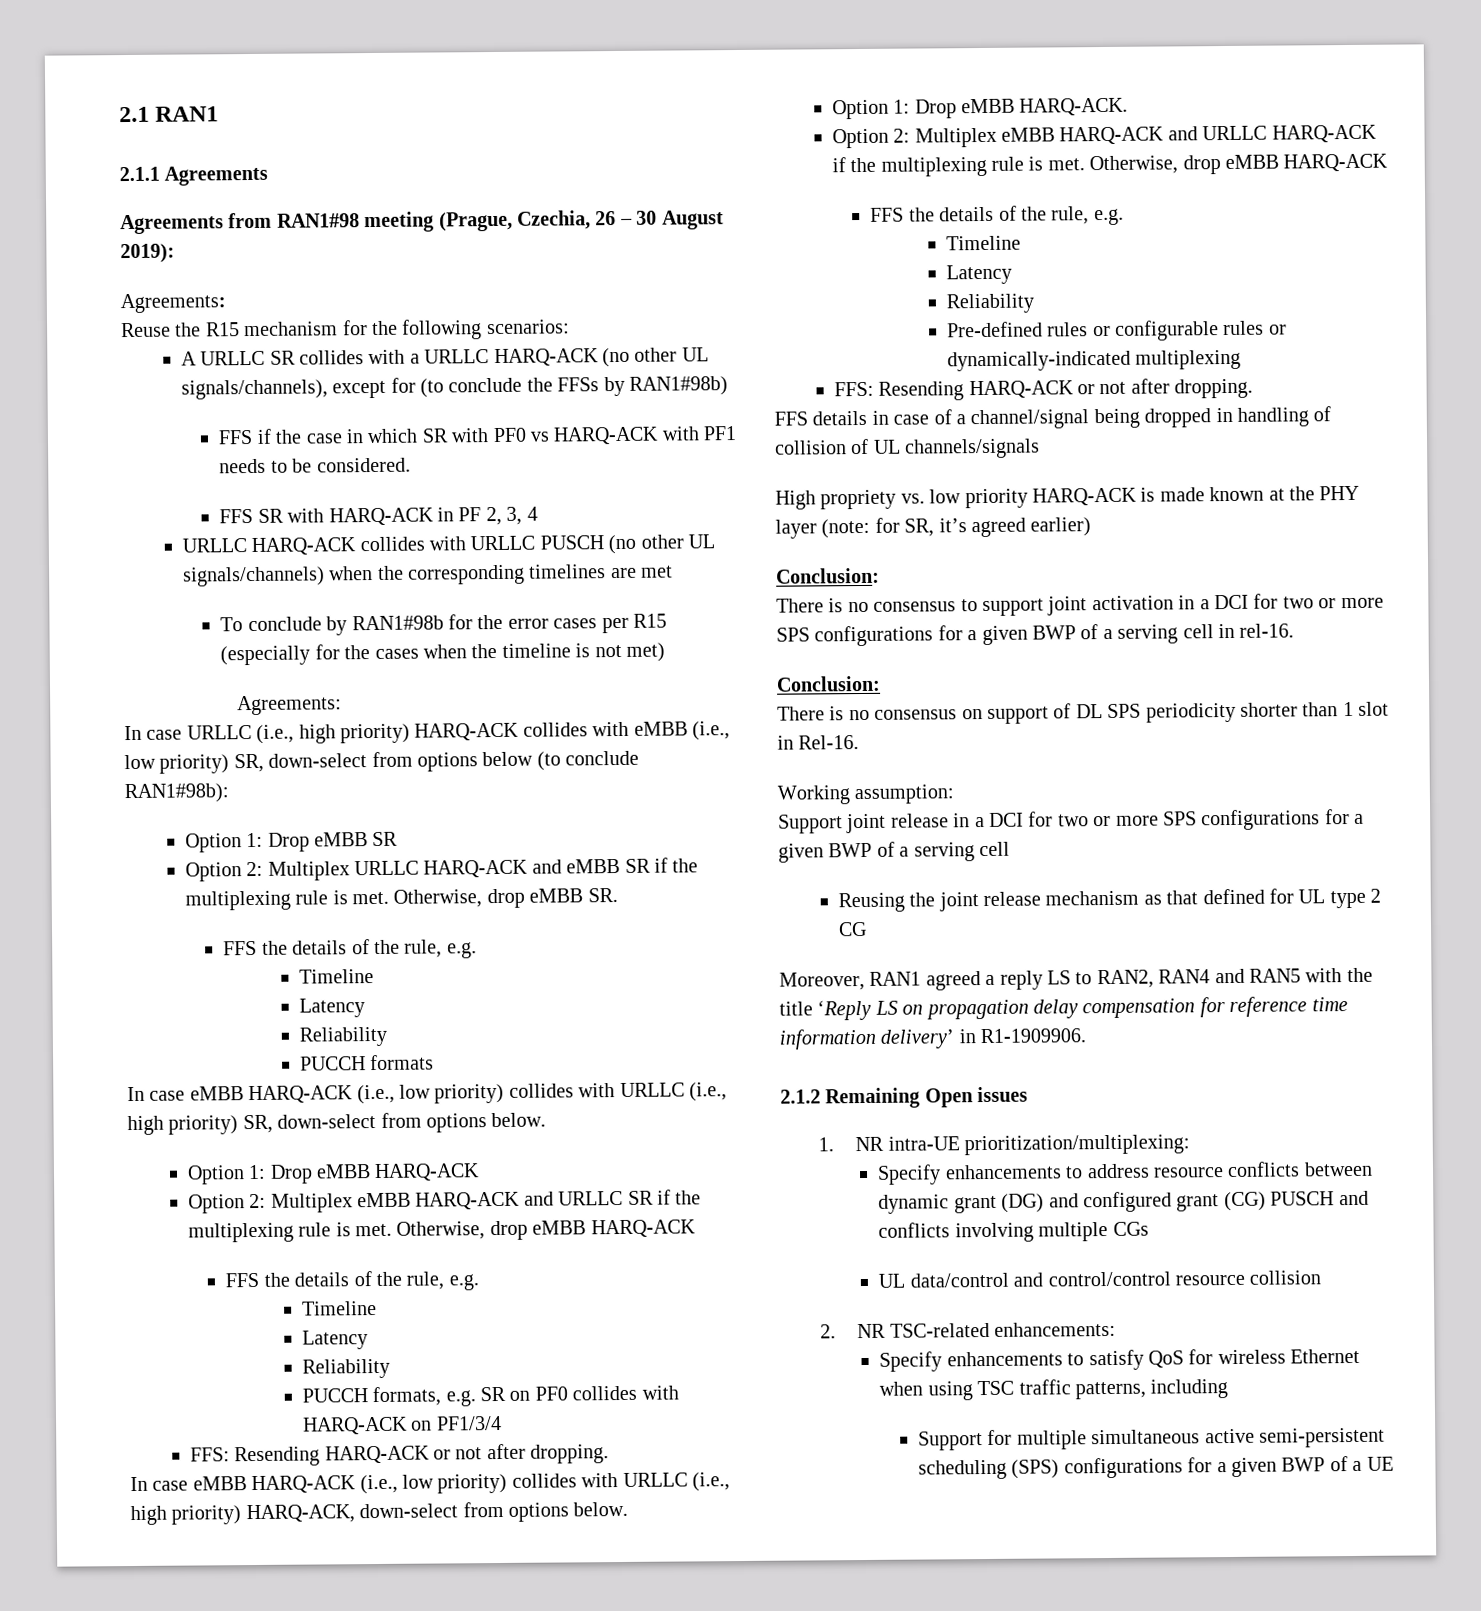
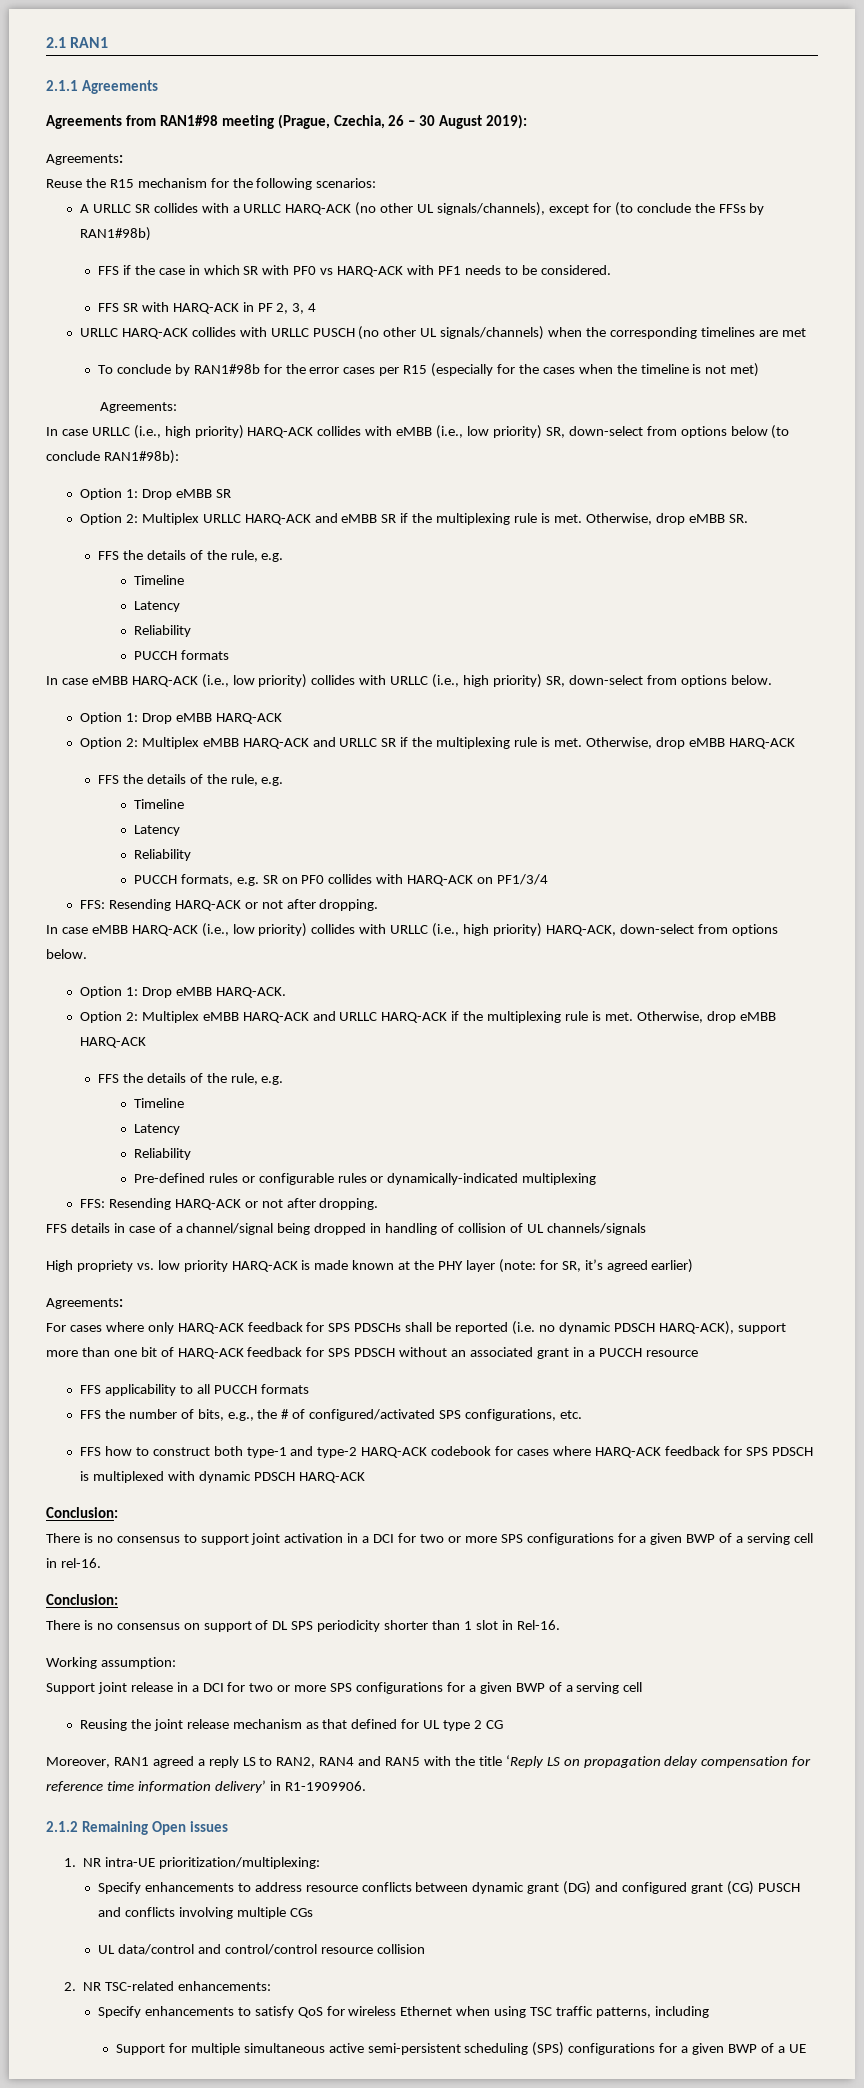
(1092, 527) none -> [46,1298,123,1309] [46,1321,786,1335] [46,1347,698,1359] [79,1384,309,1396] [79,1409,582,1421] [79,1446,813,1458] [79,1471,365,1483] // Agreements: // For cases where only HARQ-ACK feedback for SPS PDSCHs shall be reported (i.e. no dynamic PDSCH HARQ-ACK), support more than one bit of HARQ-ACK feedback for SPS PDSCH without an associated grant in a PUCCH resource // FFS applicability to all PUCCH formats // FFS the number of bits, e.g., the # of configured/activated SPS configurations, etc. // FFS how to construct both type-1 and type-2 HARQ-ACK codebook for cases where HARQ-ACK feedback for SPS PDSCH is multiplexed with dynamic PDSCH HARQ-ACK

